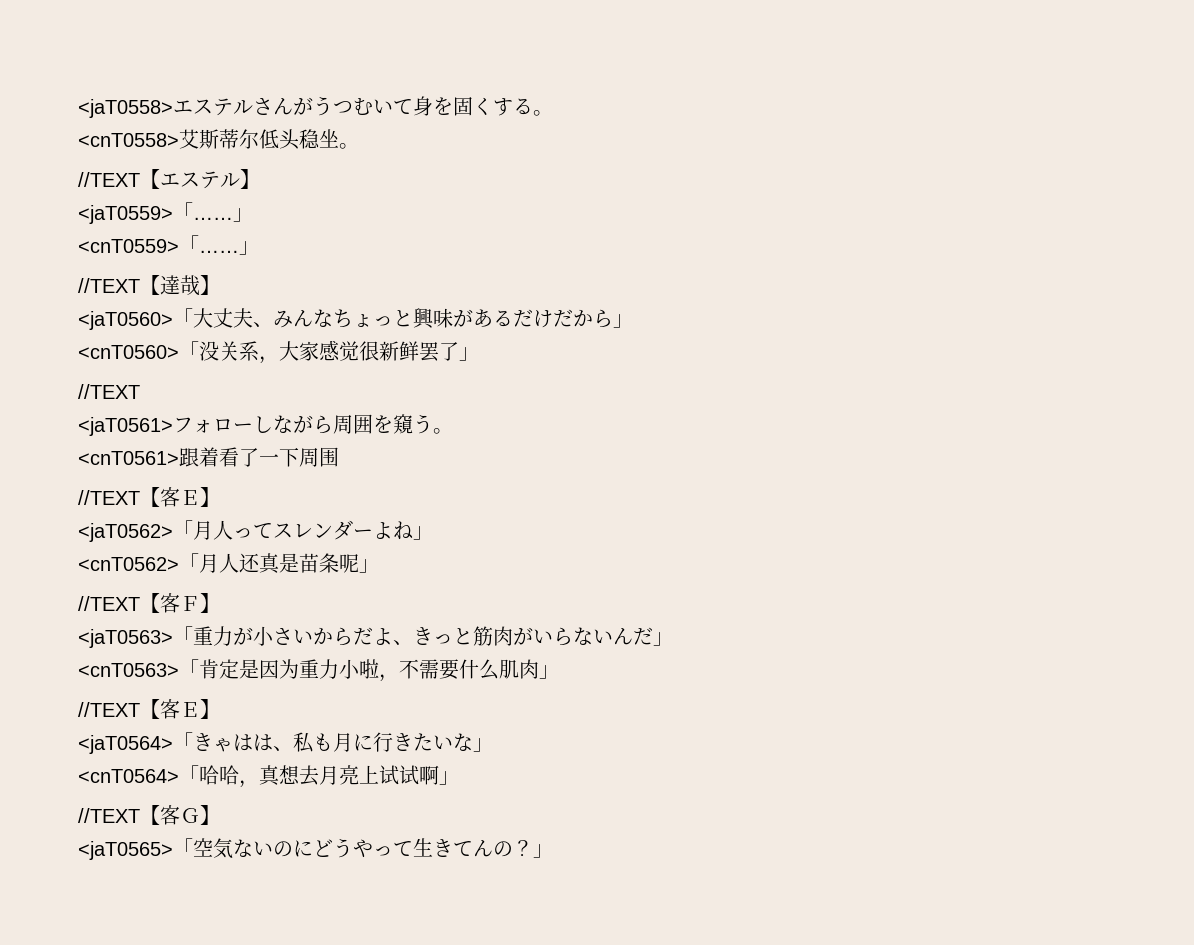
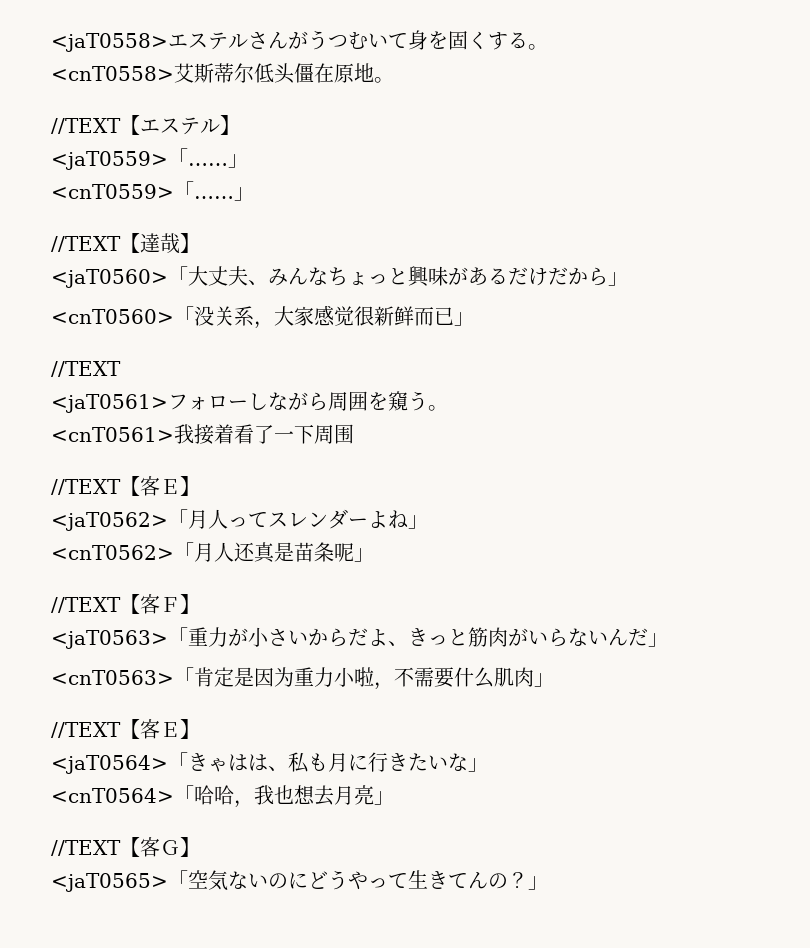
[299,129,339,149] 稳坐 -> [294,63,374,83] 僵在原地
[419,342,459,362] 罢了 -> [414,307,454,326] 而已
[179,448,199,467] 跟 -> [174,424,214,445] 我接
[259,765,280,786] 真 -> [254,785,294,805] 我也
[359,765,439,785] 上试试啊 -> (374, 795) none

